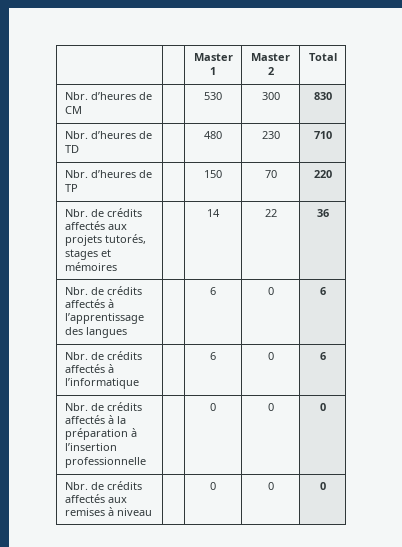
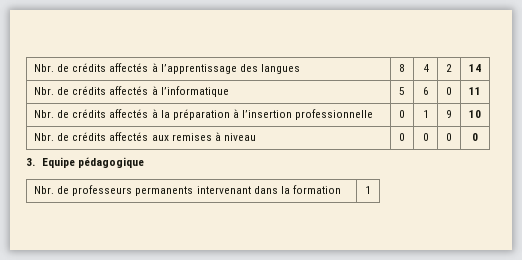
[193,53,233,61] [210,67,216,75] [251,53,290,61] [267,67,274,75] [308,53,337,61] [64,92,152,100] [64,106,82,114] [204,92,222,100] [261,92,280,100] [313,92,332,100] [64,131,152,139] [64,145,79,153] [204,131,222,139] [261,131,280,139] [313,131,332,139] [64,170,152,178] [64,184,78,192] [204,170,222,178] [264,170,277,178] [313,170,332,178] [64,208,142,217] [64,221,127,230] [64,234,146,246] [64,249,111,260] [64,262,117,271] [207,209,220,217] [264,209,277,217] [316,209,329,217] | | Master 1 | Master 2 | Total // Nbr. d’heures de CM | | 530 | 300 | 830 // Nbr. d’heures de TD | | 480 | 230 | 710 // Nbr. d’heures de TP | | 150 | 70 | 220 // Nbr. de crédits affectés aux projets tutorés, stages et mémoires | | 14 | 22 | 36 // -> (34, 68) none
[210,287,216,295] [267,287,274,295] [319,287,326,295] | 6 | 0 | 6 -> [399,64,405,72] [422,64,429,72] [446,64,452,72] [469,64,481,72] 8 | 4 | 2 | 14
[210,352,216,360] [267,352,274,360] [319,352,326,360] | 6 | 0 | 6 -> [399,87,405,95] [422,87,429,95] [446,87,452,95] [469,87,481,95] 5 | 6 | 0 | 11
[210,403,216,411] [267,403,274,411] [319,403,326,411] | 0 | 0 | 0 -> [399,110,405,118] [422,110,429,118] [446,110,452,118] [469,110,481,118] 0 | 1 | 9 | 10
[210,482,216,490] [267,482,274,490] [319,482,326,490] | 0 | 0 | 0 -> [399,133,405,141] [422,133,429,141] [446,133,452,141] [472,133,478,141] [26,157,144,168] [34,185,341,196] [365,186,371,194] 0 | 0 | 0 | 0 // 3. Equipe pédagogique // Nbr. de professeurs permanents intervenant dans la formation | 1

